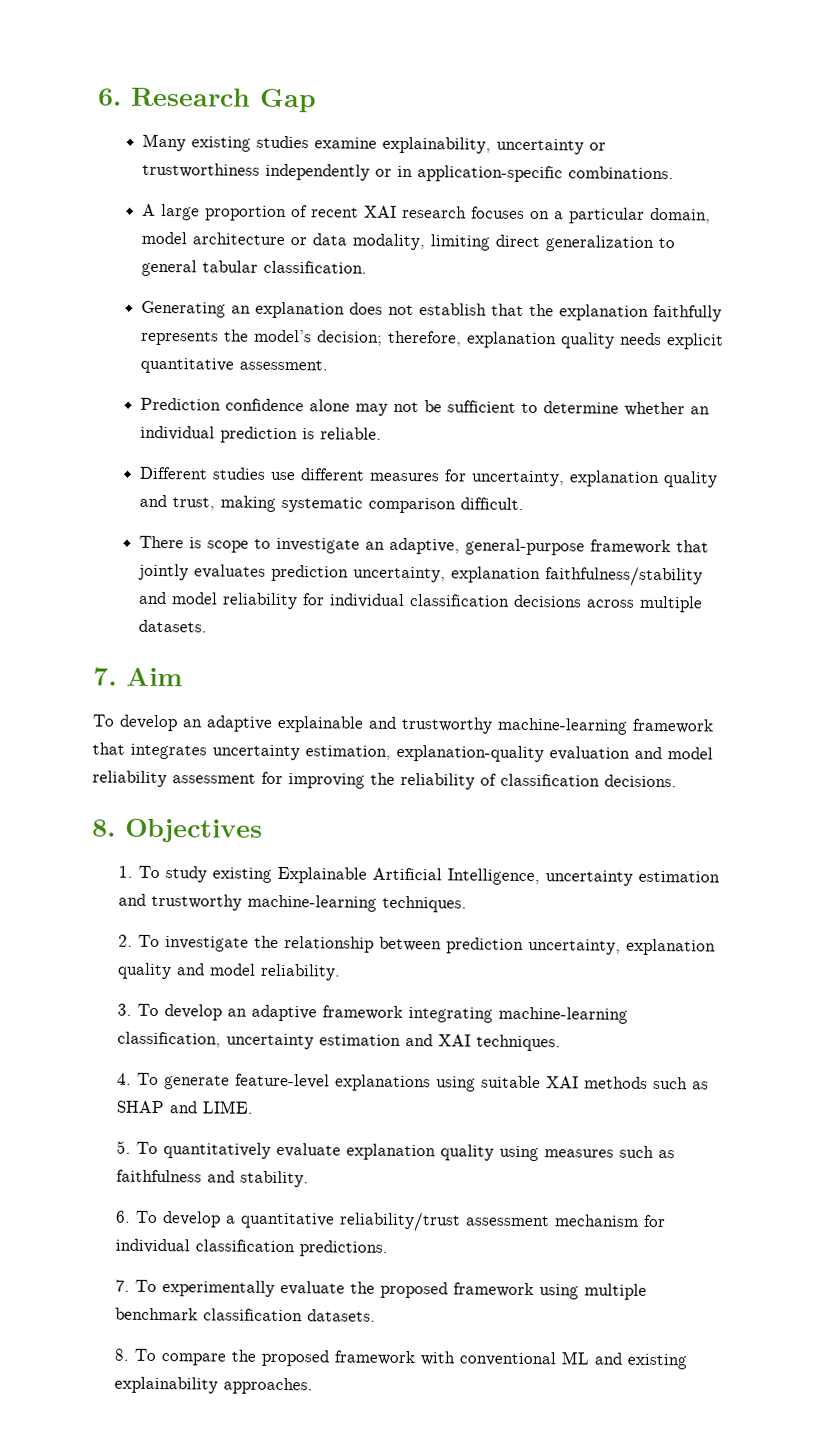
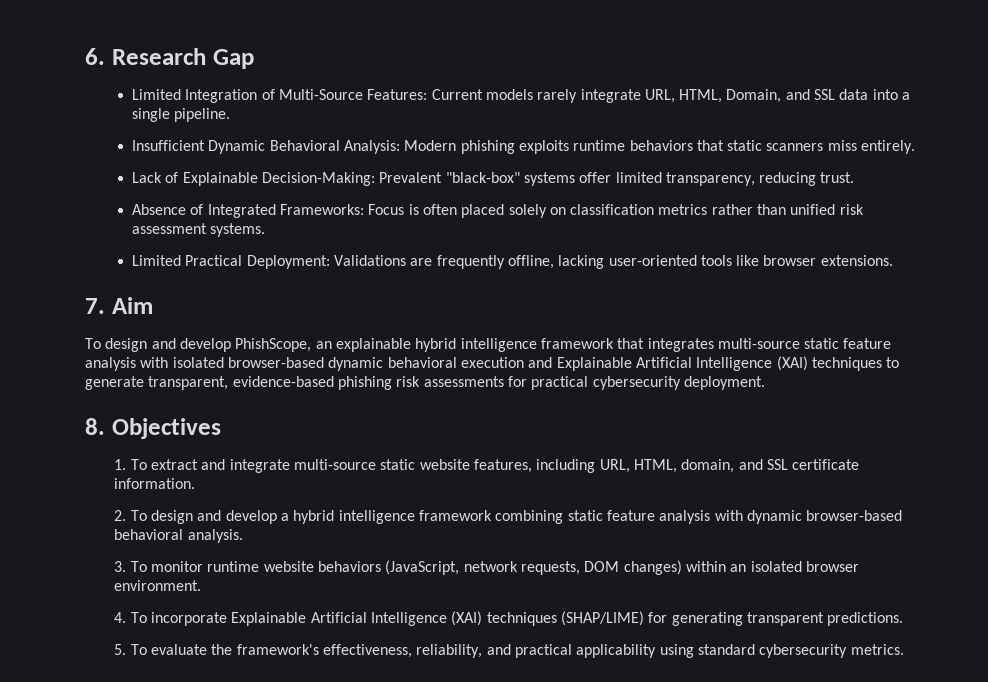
[141,133,606,155] [141,162,674,183] [141,203,711,224] [140,231,675,252] [140,259,367,277] [140,300,722,322] [140,329,724,350] [139,357,328,374] [139,397,710,417] [139,425,382,444] [138,466,718,488] [138,494,524,514] [138,535,709,556] [137,563,703,587] [137,591,703,613] [137,619,207,633] [93,667,183,687] [92,714,714,735] [92,742,713,763] [92,770,677,790] [92,818,263,843] [117,865,720,886] [117,893,467,913] [117,934,716,956] [116,962,341,981] [116,1003,628,1024] [116,1031,561,1052] [116,1072,709,1092] [115,1100,253,1114] [115,1140,675,1162] [115,1169,309,1188] [115,1210,666,1232] [114,1238,388,1257] [114,1279,647,1300] [114,1307,376,1322] [113,1348,687,1370] [113,1376,313,1395] Many existing studies examine explainability, uncertainty or trustworthiness independently or in application-specific combinations. // A large proportion of recent XAI research focuses on a particular domain, model architecture or data modality, limiting direct generalization to general tabular classification. // Generating an explanation does not establish that the explanation faithfully represents the model’s decision; therefore, explanation quality needs explicit quantitative assessment. // Prediction confidence alone may not be sufficient to determine whether an individual prediction is reliable. // Different studies use different measures for uncertainty, explanation quality and trust, making systematic comparison difficult. // There is scope to investigate an adaptive, general-purpose framework that jointly evaluates prediction uncertainty, explanation faithfulness/stability and model reliability for individual classification decisions across multiple datasets. // 7. Aim // To develop an adaptive explainable and trustworthy machine-learning framework that integrates uncertainty estimation, explanation-quality evaluation and model reliability assessment for improving the reliability of classification decisions. // 8. Objectives // 1. To study existing Explainable Artificial Intelligence, uncertainty estimation and trustworthy machine-learning techniques. // 2. To investigate the relationship between prediction uncertainty, explanation quality and model reliability. // 3. To develop an adaptive framework integrating machine-learning classification, uncertainty estimation and XAI techniques. // 4. To generate feature-level explanations using suitable XAI methods such as SHAP and LIME. // 5. To quantitatively evaluate explanation quality using measures such as faithfulness and stability. // 6. To develop a quantitative reliability/trust assessment mechanism for individual classification predictions. // 7. To experimentally evaluate the proposed framework using multiple benchmark classification datasets. // 8. To compare the proposed framework with conventional ML and existing explainability approaches. -> [131,89,911,103] [131,108,231,122] [131,140,916,154] [131,172,855,186] [131,204,864,218] [131,223,266,237] [131,255,893,269] [85,297,153,314] [85,338,892,352] [85,356,900,371] [85,376,765,390] [85,418,221,439] [114,459,860,473] [114,478,196,489] [114,510,903,524] [114,529,243,543] [114,560,859,575] [114,580,202,591] [114,611,904,626] [114,644,904,658] Limited Integration of Multi-Source Features: Current models rarely integrate URL, HTML, Domain, and SSL data into a single pipeline. // Insufficient Dynamic Behavioral Analysis: Modern phishing exploits runtime behaviors that static scanners miss entirely. // Lack of Explainable Decision-Making: Prevalent "black-box" systems offer limited transparency, reducing trust. // Absence of Integrated Frameworks: Focus is often placed solely on classification metrics rather than unified risk assessment systems. // Limited Practical Deployment: Validations are frequently offline, lacking user-oriented tools like browser extensions. // 7. Aim // To design and develop PhishScope, an explainable hybrid intelligence framework that integrates multi-source static feature analysis with isolated browser-based dynamic behavioral execution and Explainable Artificial Intelligence (XAI) techniques to generate transparent, evidence-based phishing risk assessments for practical cybersecurity deployment. // 8. Objectives // 1. To extract and integrate multi-source static website features, including URL, HTML, domain, and SSL certificate information. // 2. To design and develop a hybrid intelligence framework combining static feature analysis with dynamic browser-based behavioral analysis. // 3. To monitor runtime website behaviors (JavaScript, network requests, DOM changes) within an isolated browser environment. // 4. To incorporate Explainable Artificial Intelligence (XAI) techniques (SHAP/LIME) for generating transparent predictions. // 5. To evaluate the framework's effectiveness, reliability, and practical applicability using standard cybersecurity metrics.

